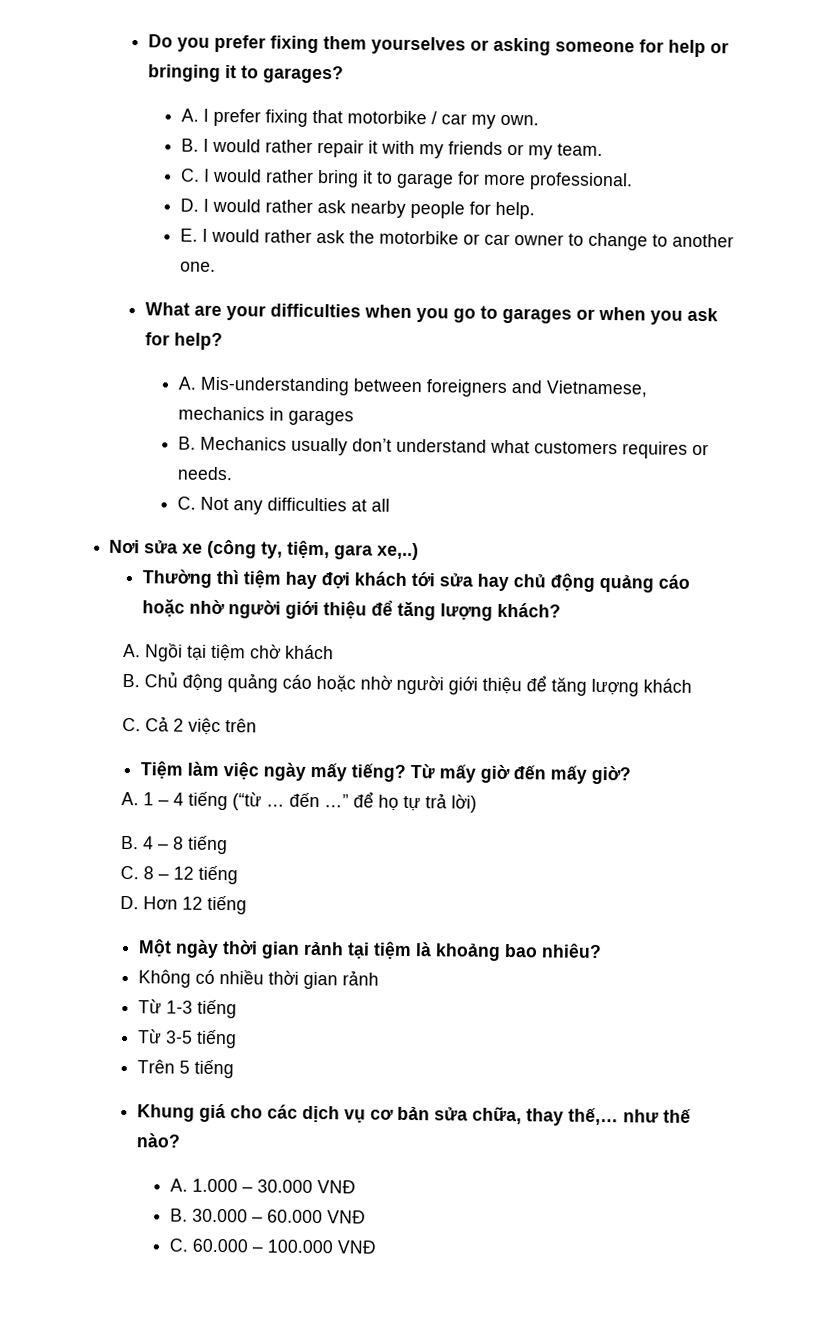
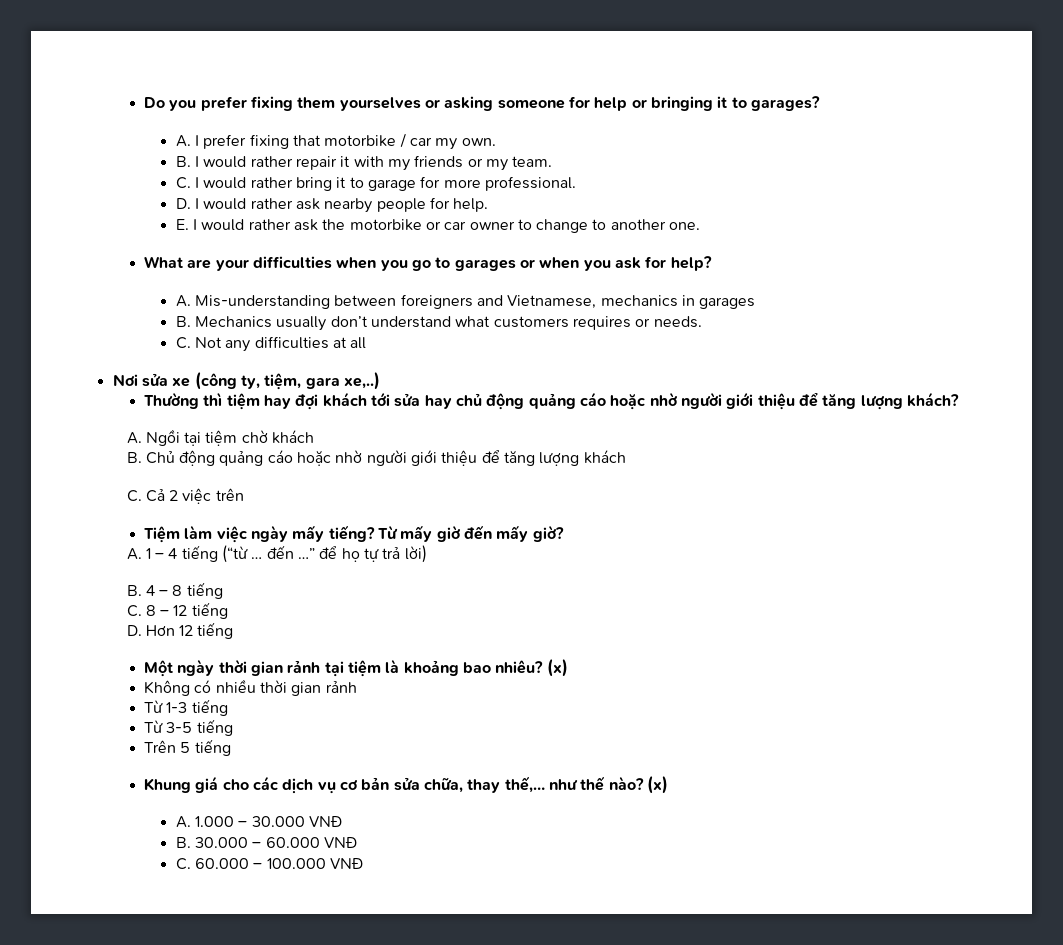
(602, 951) none -> [546,659,568,677] (x)
(181, 1140) none -> [646,776,668,794] (x)

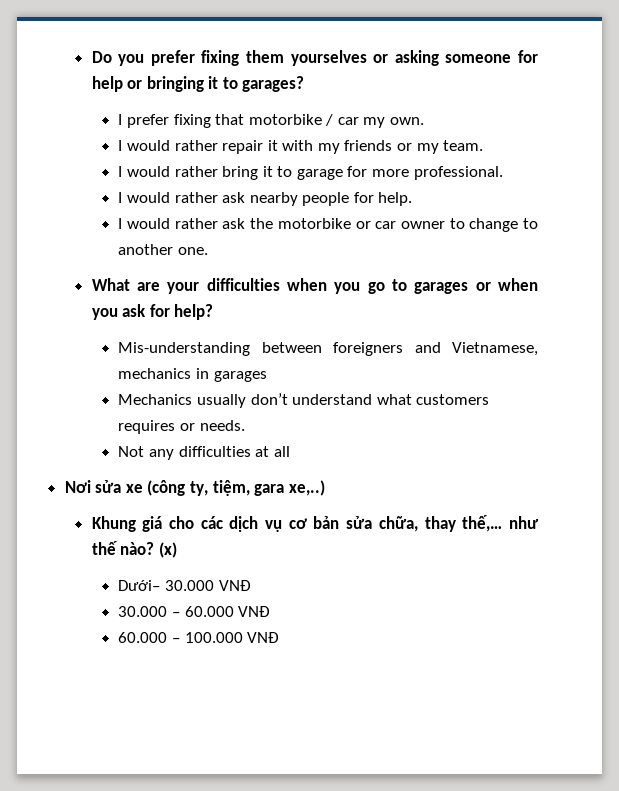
[175,135,191,147] A. -> (305, 84) none
[175,156,191,167] B. -> (425, 121) none
[175,177,191,189] C. -> (484, 145) none
[175,198,191,209] D. -> (503, 173) none
[175,219,189,230] E. -> (413, 199) none
[175,295,191,307] A. -> (214, 312) none
[175,316,191,327] B. -> (267, 376) none
[175,337,191,349] C. -> (245, 425) none
[144,392,959,410] [126,429,315,446] [126,450,626,466] [126,488,244,504] [144,525,564,543] [126,545,427,563] [126,582,223,599] [126,602,228,619] [126,622,234,639] [144,659,568,677] [144,679,357,696] [144,699,228,716] [144,719,233,736] [144,739,231,756] // Thường thì tiệm hay đợi khách tới sửa hay chủ động quảng cáo hoặc nhờ người giới thiệu để tăng lượng khách? // A. Ngồi tại tiệm chờ khách // B. Chủ động quảng cáo hoặc nhờ người giới thiệu để tăng lượng khách // C. Cả 2 việc trên // Tiệm làm việc ngày mấy tiếng? Từ mấy giờ đến mấy giờ? // A. 1 – 4 tiếng (“từ … đến …” để họ tự trả lời) // B. 4 – 8 tiếng // C. 8 – 12 tiếng // D. Hơn 12 tiếng // Một ngày thời gian rảnh tại tiệm là khoảng bao nhiêu? (x) // Không có nhiều thời gian rảnh // Từ 1-3 tiếng // Từ 3-5 tiếng // Trên 5 tiếng -> (325, 488) none
[175,816,248,828] A. 1.000 – -> [118,580,161,591] Dưới–
[175,837,191,848] B. -> (251, 585) none
[175,858,191,870] C. -> (271, 611) none

